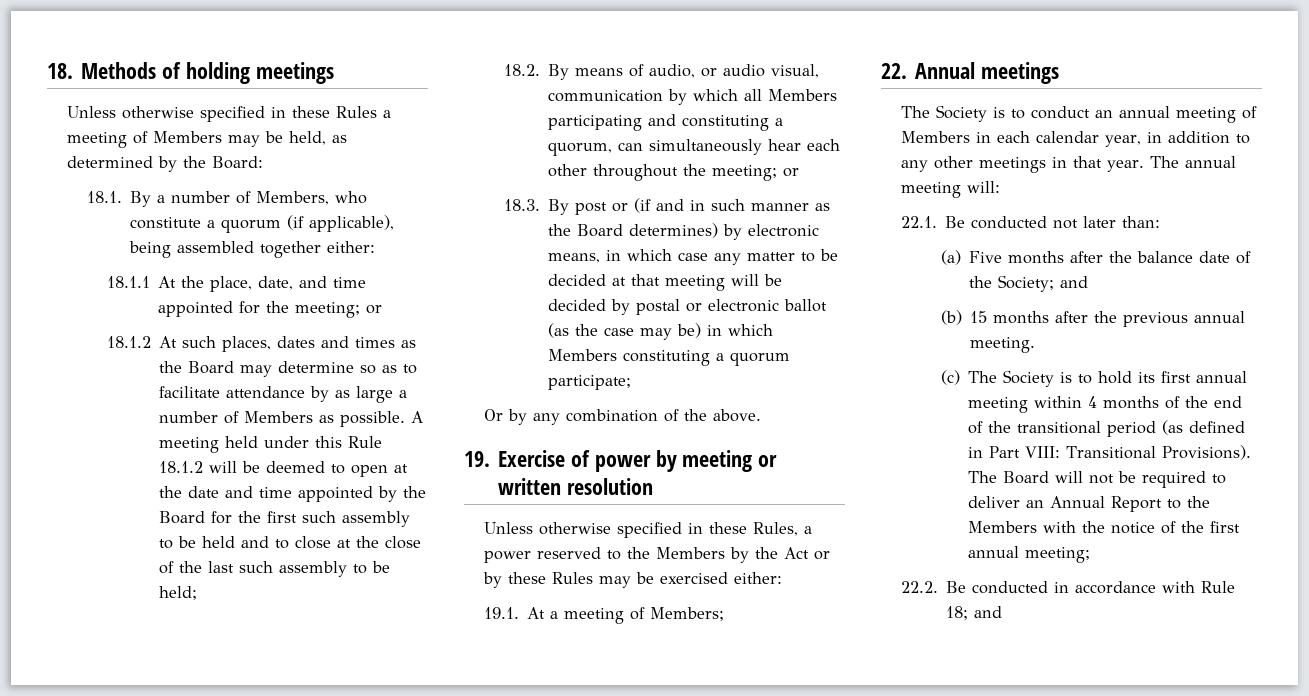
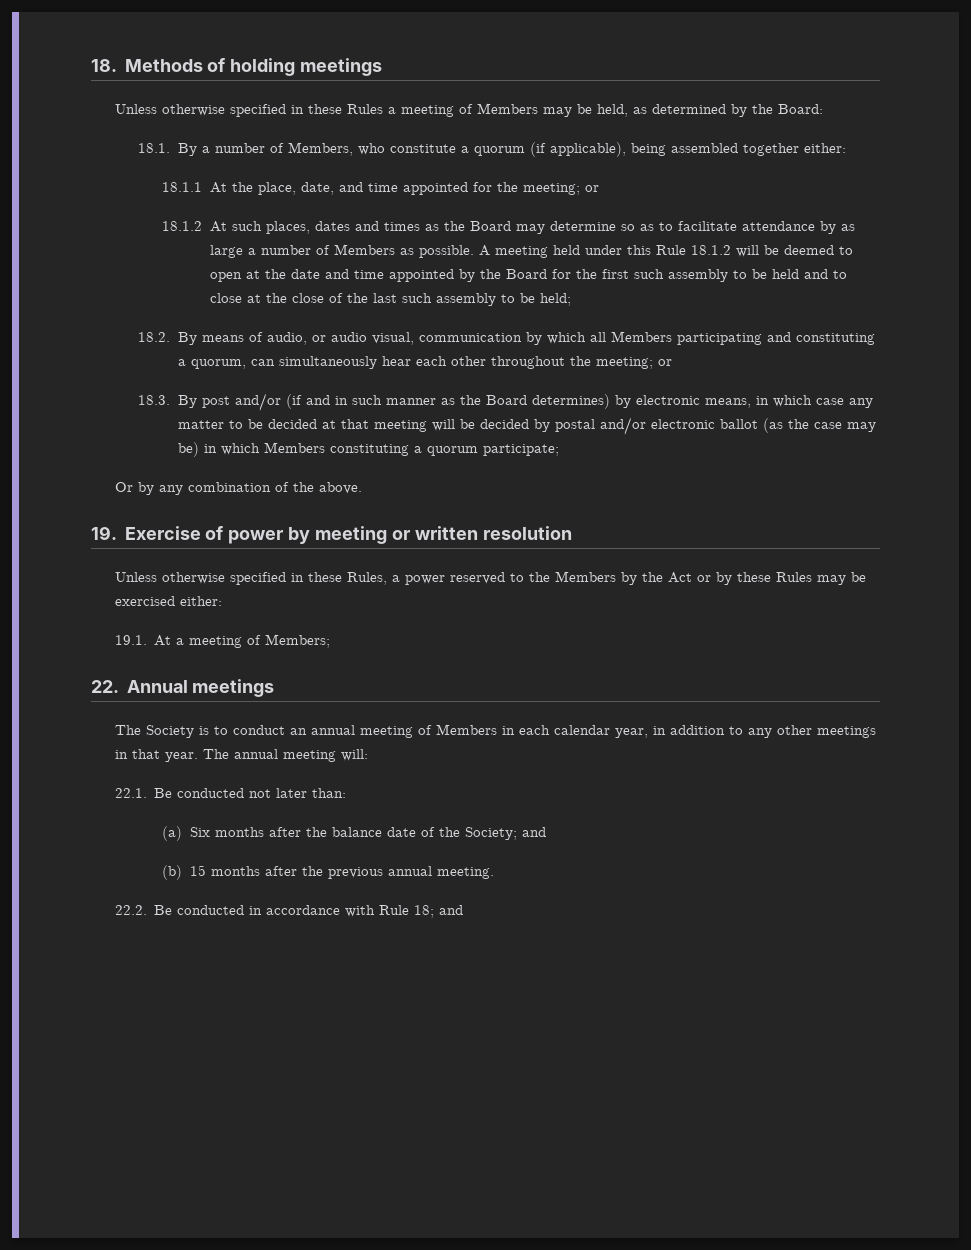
[612,203,629,212] or -> [234,393,281,411] and/or
[686,303,703,312] or -> [599,417,646,435] and/or
[969,251,1003,263] Five -> [189,827,210,837] Six
[941,370,1248,387] [968,396,1243,413] [968,420,1246,437] [968,445,1252,460] [968,471,1227,488] [968,496,1211,512] [968,521,1241,534] [968,546,1091,563] // (c) The Society is to hold its first annual meeting within 4 months of the end of the transitional period (as defined in Part VIII: Transitional Provisions). The Board will not be required to deliver an Annual Report to the Members with the notice of the first annual meeting; -> (494, 873) none

